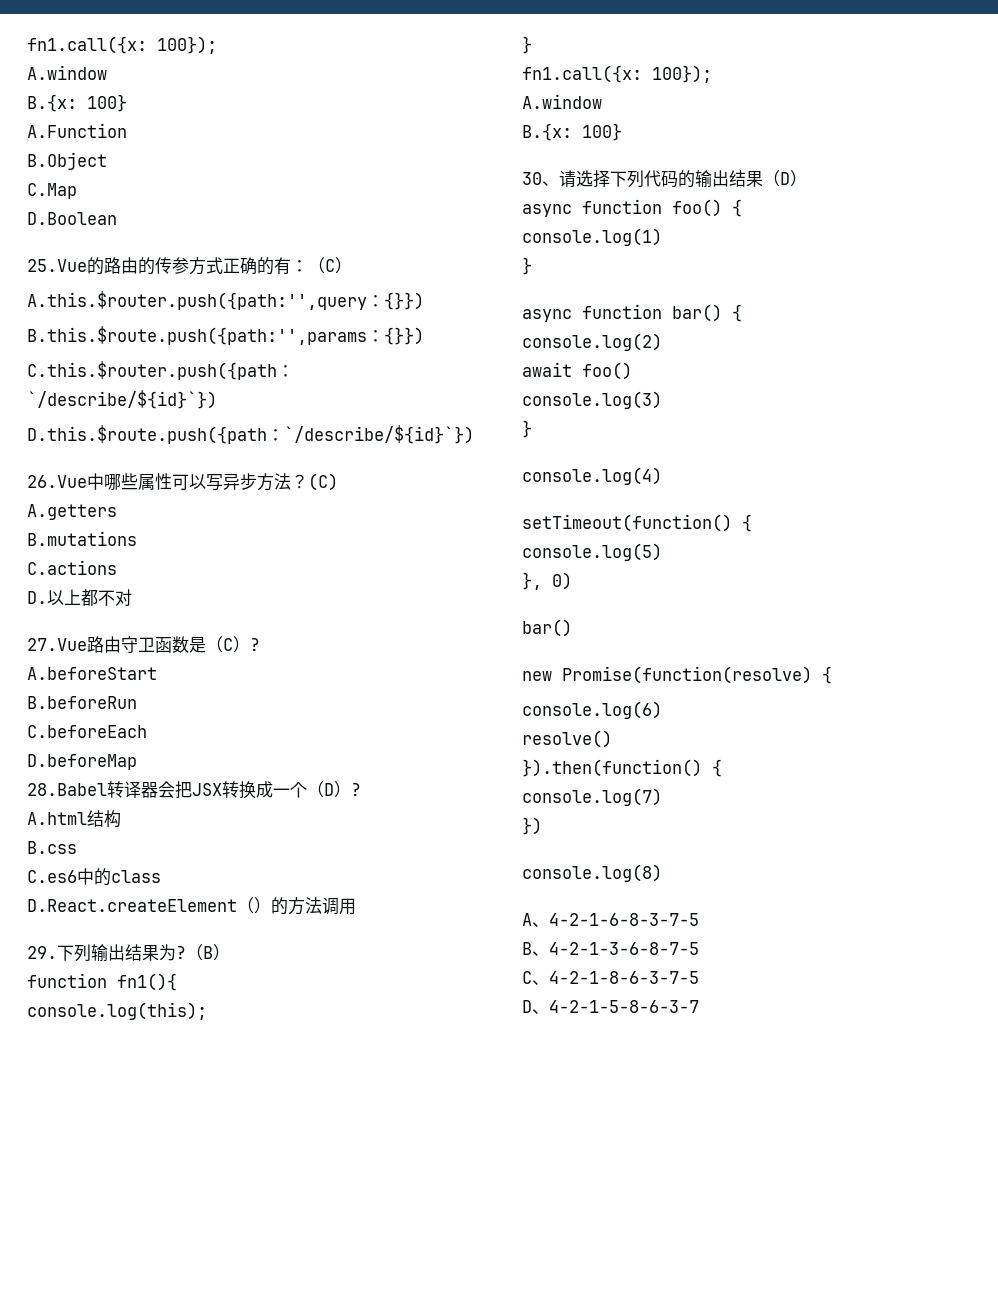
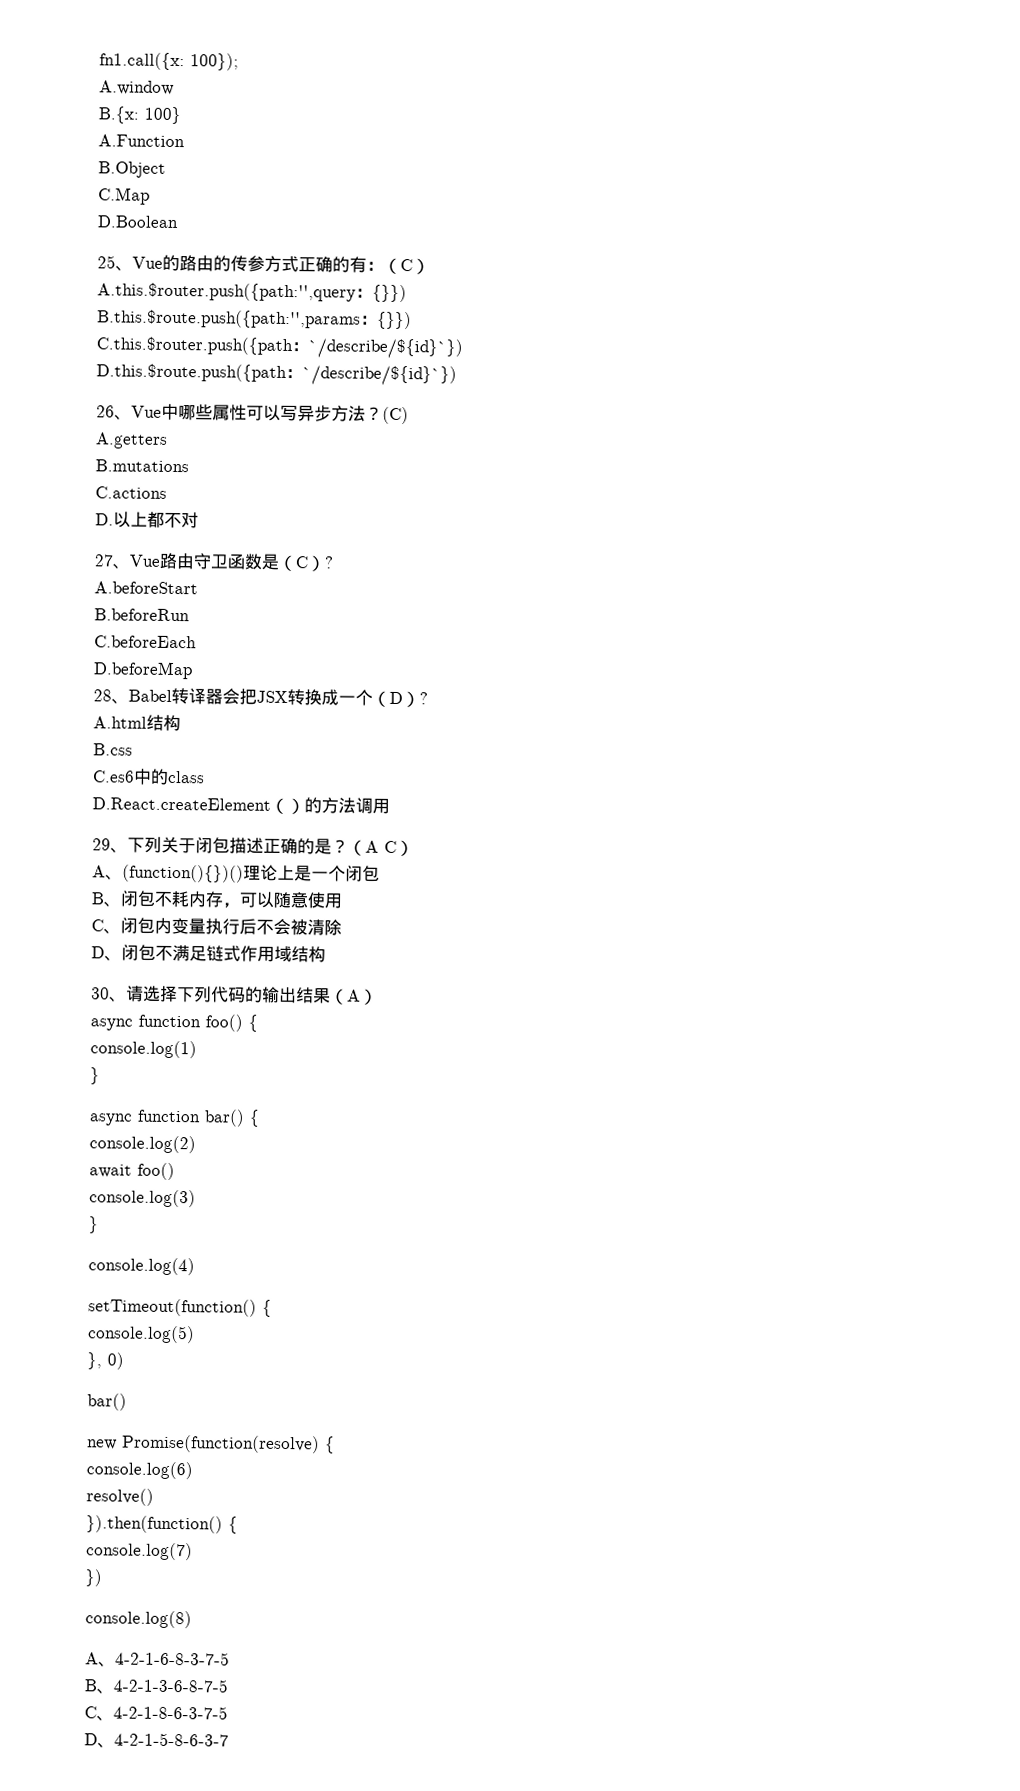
[27,259,87,272] 25.Vue -> [97,255,163,271] 25、Vue
[27,475,87,488] 26.Vue -> [96,405,162,420] 26、Vue
[27,638,87,651] 27.Vue -> [94,554,161,569] 27、Vue
[27,783,107,796] 28.Babel -> [93,689,172,704] 28、Babel
[27,944,230,962] [27,973,177,991] [27,1002,207,1020] [522,36,532,54] [522,65,712,83] [522,94,602,109] [522,123,622,141] 29.下列输出结果为?（B） // function fn1(){ // console.log(this); // } // fn1.call({x: 100}); // A.window // B.{x: 100} -> [92,836,414,857] [92,864,380,883] [91,890,343,909] [91,917,342,936] [91,944,326,963] 29、下列关于闭包描述正确的是？（A C） // A、(function(){})()理论上是一个闭包 // B、闭包不耗内存，可以随意使用 // C、闭包内变量执行后不会被清除 // D、闭包不满足链式作用域结构
[780,172,790,185] D -> [347,989,361,1002] A

